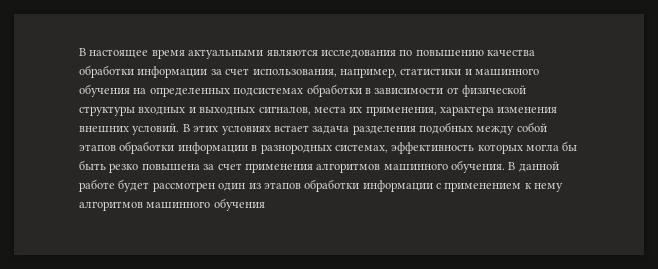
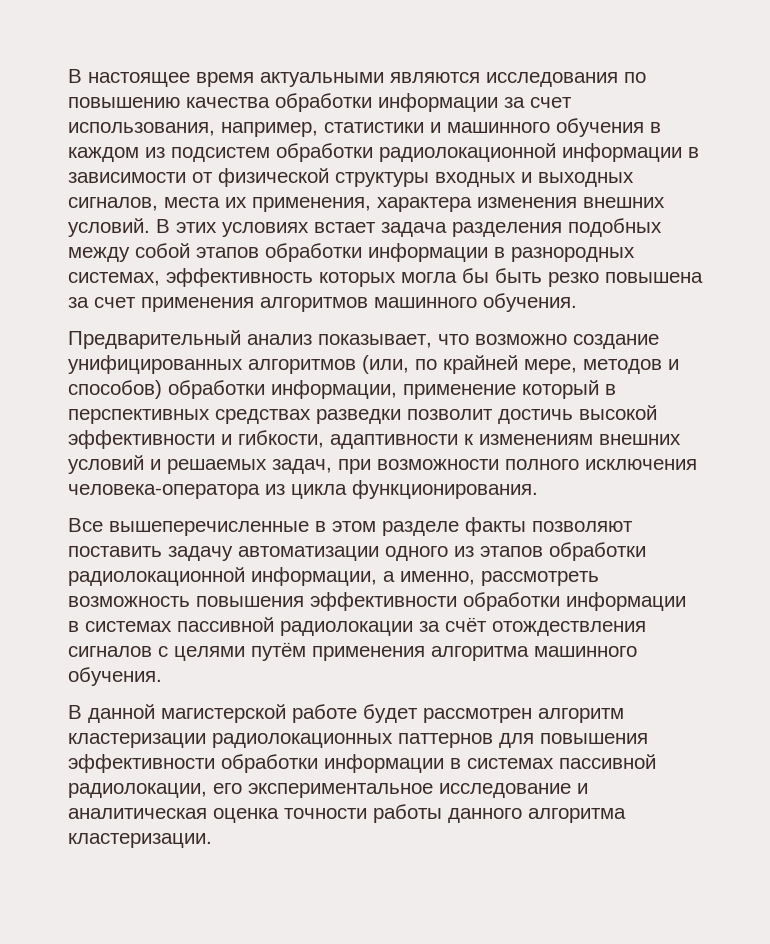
[133,84,362,97] на определенных подсистемах обработки -> [650,122,661,133] [68,143,682,162] в каждом из подсистем обработки радиолокационной информации
(505, 166) none -> [68,330,659,349] [68,355,679,374] [68,380,616,399] [68,405,657,424] [68,430,681,449] [68,455,697,474] [68,480,538,499] [68,517,633,536] [68,542,646,561] [68,567,599,586] [68,592,686,611] [68,617,646,636] [68,642,637,661] [68,667,162,686] // Предварительный анализ показывает, что возможно создание унифицированных алгоритмов (или, по крайней мере, методов и способов) обработки информации, применение который в перспективных средствах разведки позволит достичь высокой эффективности и гибкости, адаптивности к изменениям внешних условий и решаемых задач, при возможности полного исключения человека-оператора из цикла функционирования. // Все вышеперечисленные в этом разделе факты позволяют поставить задачу автоматизации одного из этапов обработки радиолокационной информации, а именно, рассмотреть возможность повышения эффективности обработки информации в системах пассивной радиолокации за счёт отождествления сигналов с целями путём применения алгоритма машинного обучения. //
(559, 166) none -> [161,704,286,723] магистерской
[218,179,564,192] [79,198,265,211] один из этапов обработки информации с применением к нему алгоритмов машинного обучения -> [538,708,624,723] [68,733,648,748] [68,754,656,773] [68,783,588,798] [68,804,626,823] [68,833,212,848] алгоритм кластеризации радиолокационных паттернов для повышения эффективности обработки информации в системах пассивной радиолокации, его экспериментальное исследование и аналитическая оценка точности работы данного алгоритма кластеризации.

